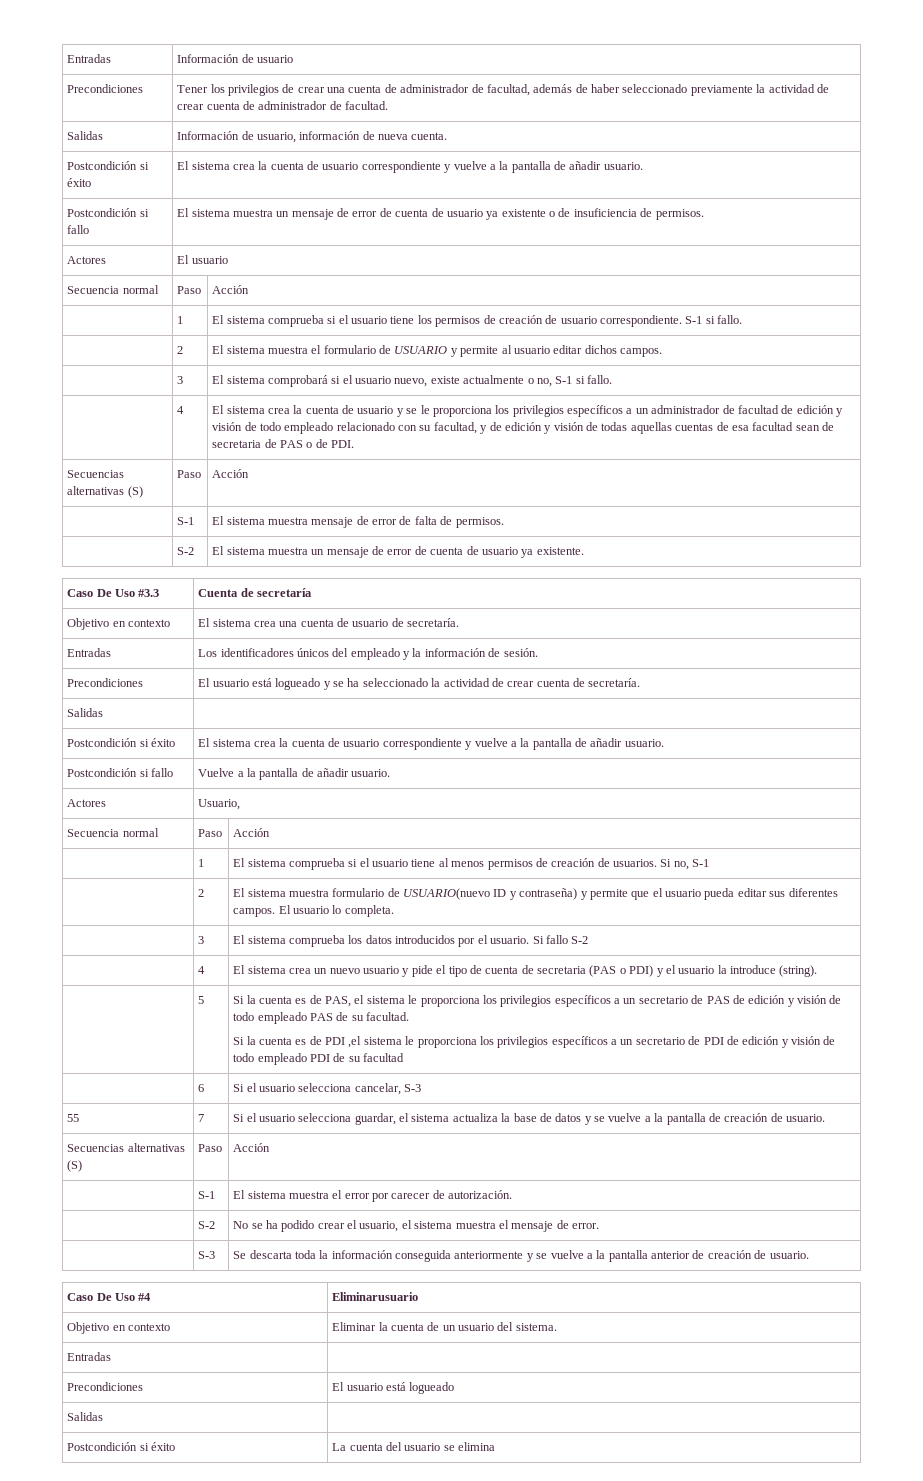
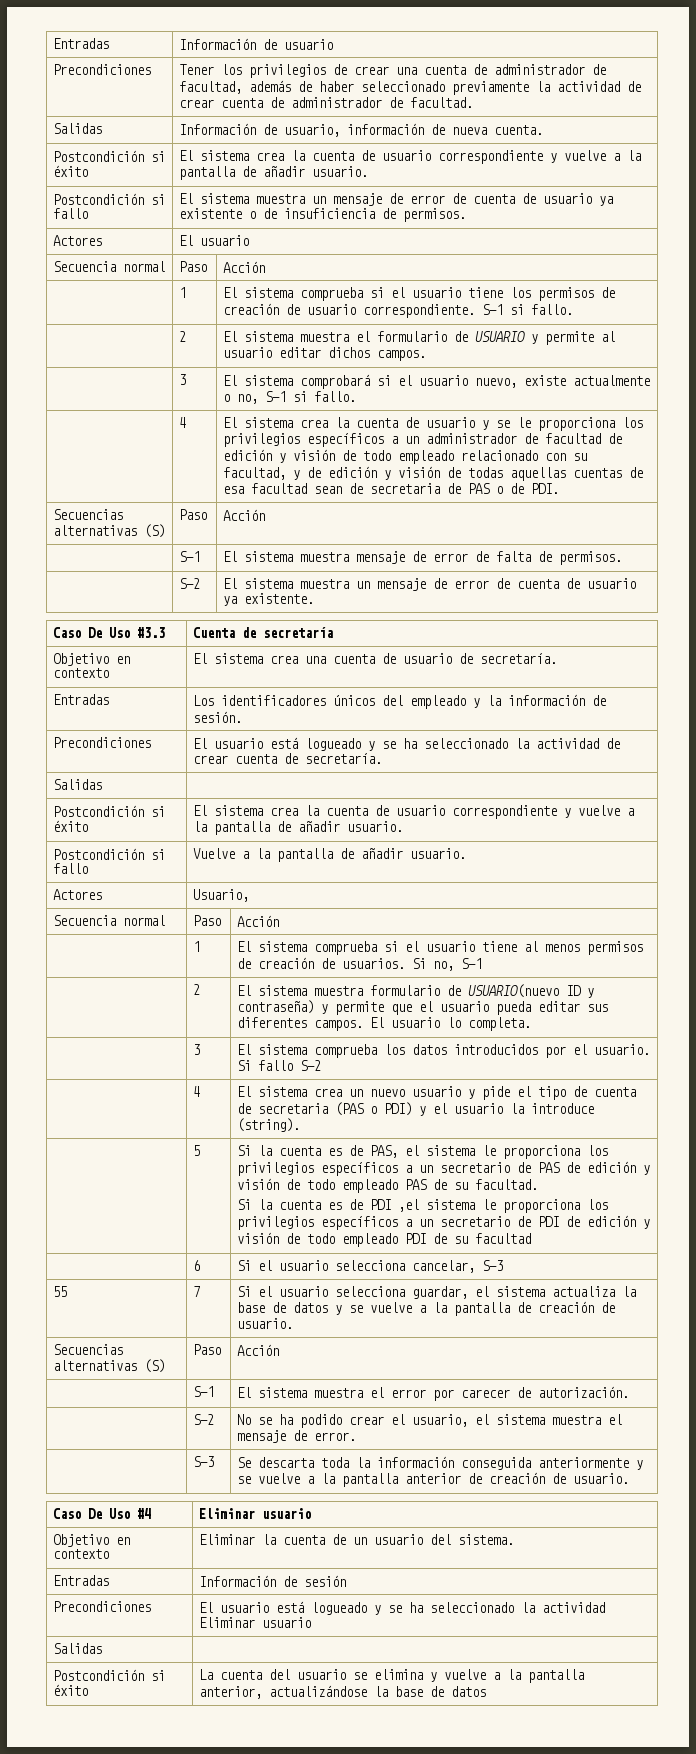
[332,1292,419,1301] Eliminarusuario -> [199,1508,312,1519] Eliminar usuario
[67,1382,144,1391] [332,1382,455,1394] // Precondiciones | El usuario está logueado -> [199,1575,347,1587] [53,1601,152,1612] [199,1601,606,1615] [199,1617,312,1628] Información de sesión // Precondiciones | El usuario está logueado y se ha seleccionado la actividad Eliminar usuario
(496, 1446) none -> [430,1669,585,1683] [199,1685,487,1699] y vuelve a la pantalla anterior, actualizándose la base de datos

